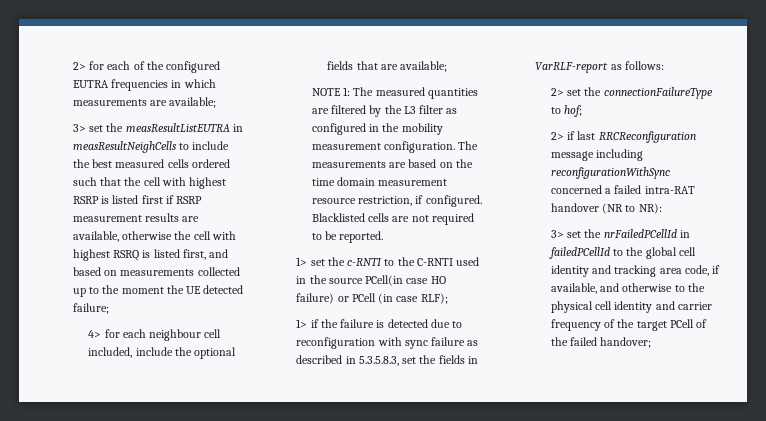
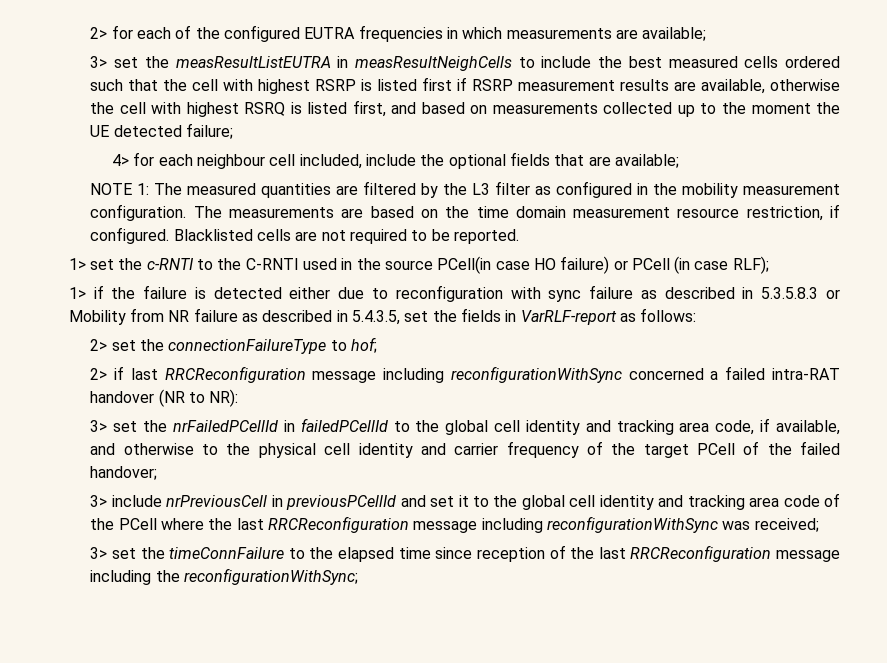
(428, 323) none -> [289,287,331,299] either
[358,356,399,366] 5.3.5.8.3, -> [761,287,840,299] [68,308,400,325] 5.3.5.8.3 or Mobility from NR failure as described in 5.4.3.5,
(652, 342) none -> [90,493,841,510] [90,516,819,533] [90,545,840,562] [90,568,359,585] // 3> include nrPreviousCell in previousPCellId and set it to the global cell identity and tracking area code of the PCell where the last RRCReconfiguration message including reconfigurationWithSync was received; // 3> set the timeConnFailure to the elapsed time since reception of the last RRCReconfiguration message including the reconfigurationWithSync;

